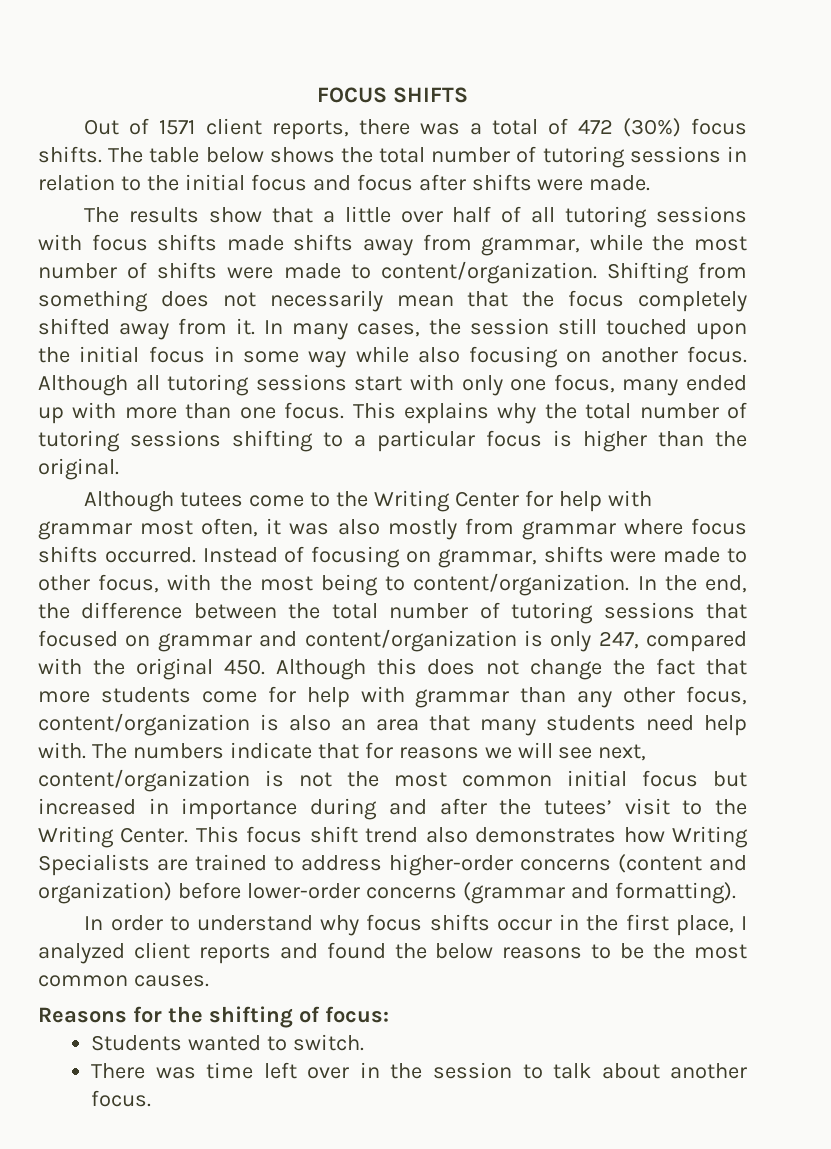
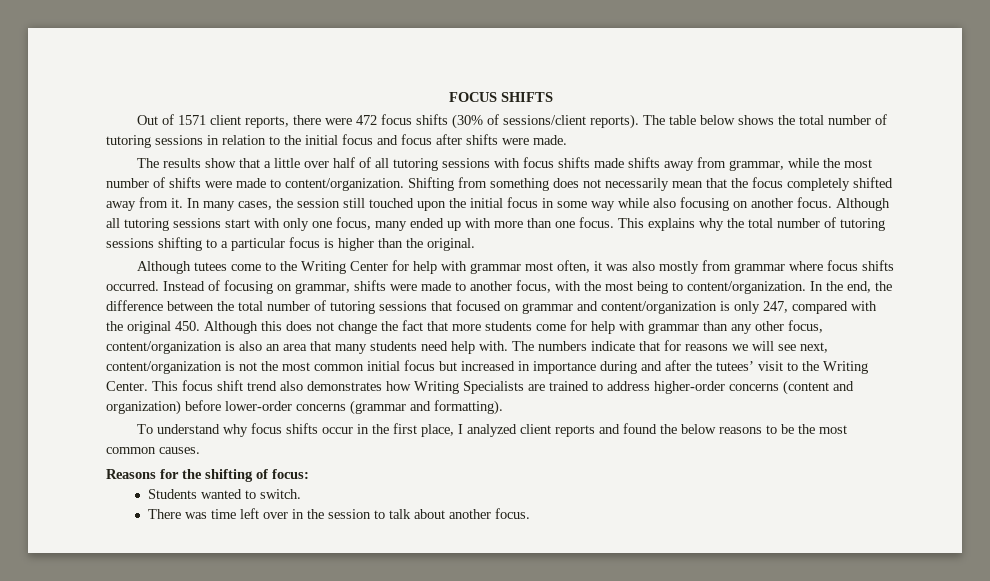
[419,118,748,137] [38,146,102,163] was a total of 472 (30%) focus shifts. -> [325,114,640,129] were 472 focus shifts (30% of sessions/client reports).
[38,575,90,591] other -> [470,281,512,291] another
[84,915,190,931] In order to -> [137,424,154,434] To

